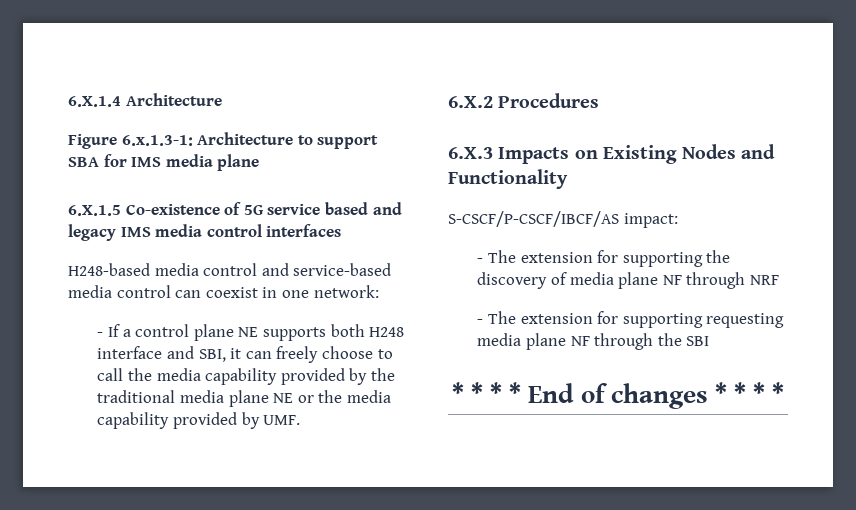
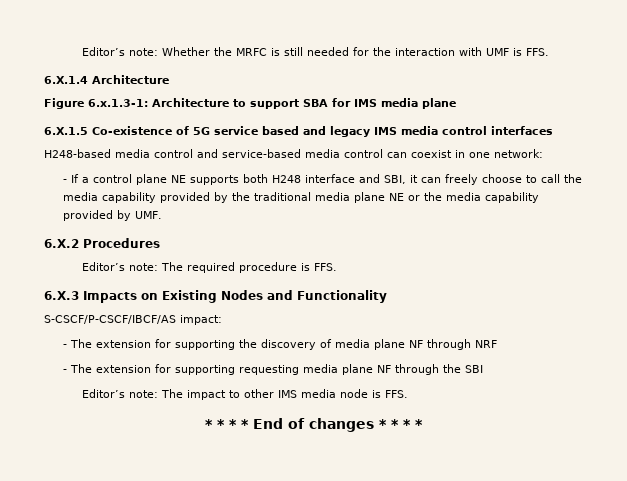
(68, 101) none -> [81,47,549,56] Editor’s note: Whether the MRFC is still needed for the interaction with UMF is FFS. //
(600, 100) none -> [81,262,337,273] // Editor’s note: The required procedure is FFS.
(710, 341) none -> [81,389,408,400] // Editor’s note: The impact to other IMS media node is FFS.

